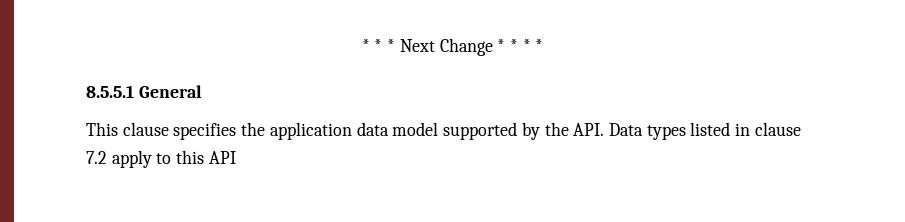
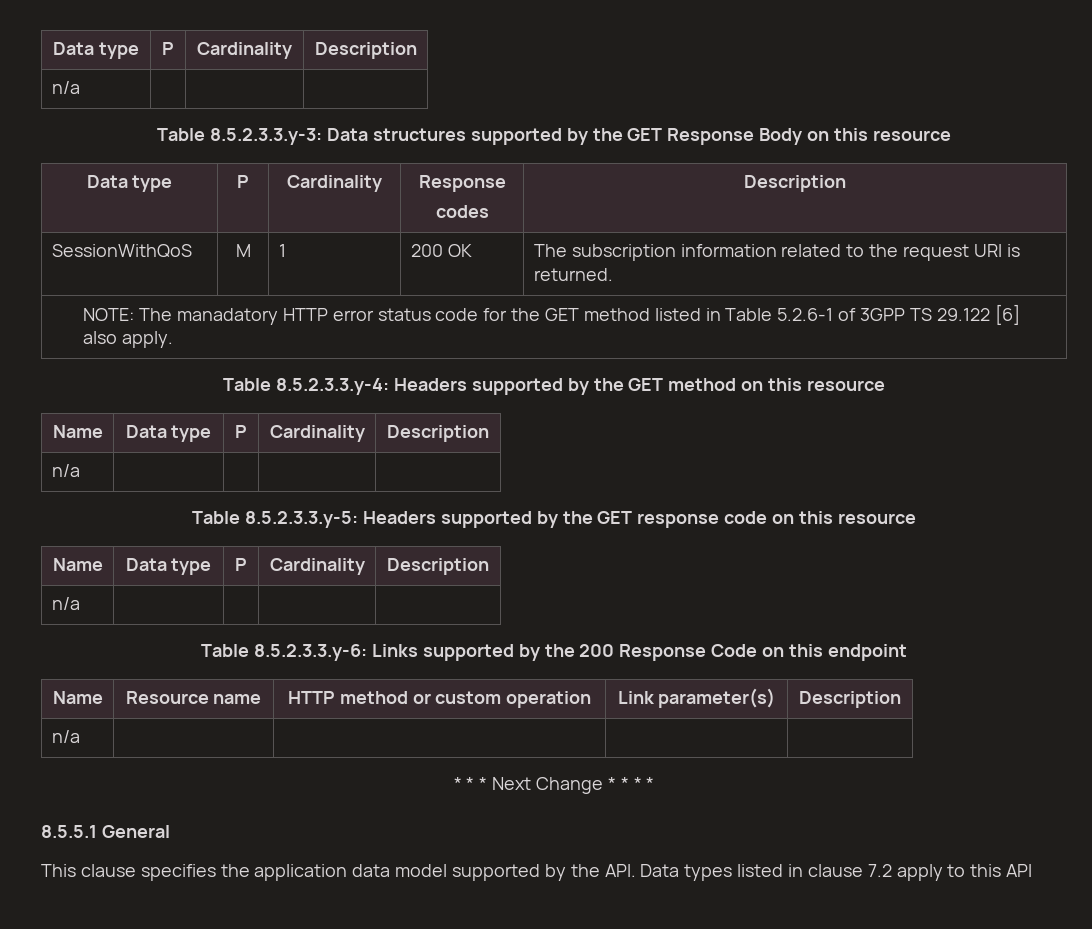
(361, 45) none -> [53,42,139,59] [162,42,174,55] [197,42,292,59] [314,42,417,59] [51,81,80,94] [157,128,951,145] [86,175,173,192] [237,175,249,188] [287,175,382,192] [418,175,506,192] [435,205,489,218] [744,175,846,192] [51,244,192,258] [235,244,251,257] [278,244,286,257] [410,244,472,257] [533,244,1020,261] [533,268,613,281] [83,304,1020,325] [83,331,174,348] [223,378,885,395] [52,425,103,438] [125,425,212,442] [235,425,247,438] [269,425,365,442] [387,425,489,442] [51,464,80,477] [192,511,916,528] [52,558,103,571] [125,558,212,575] [235,558,247,571] [269,558,365,575] [387,558,489,575] [51,597,80,610] [201,644,907,661] [52,691,103,704] [125,691,262,704] [287,691,592,708] [617,688,776,708] [799,691,901,708] [51,730,80,743] Data type | P | Cardinality | Description // n/a | | | // Table 8.5.2.3.3.y-3: Data structures supported by the GET Response Body on this resource // Data type | P | Cardinality | Response // codes | Description // SessionWithQoS | M | 1 | 200 OK | The subscription information related to the request URI is returned. // NOTE: The manadatory HTTP error status code for the GET method listed in Table 5.2.6-1 of 3GPP TS 29.122 [6] also apply. // Table 8.5.2.3.3.y-4: Headers supported by the GET method on this resource // Name | Data type | P | Cardinality | Description // n/a | | | | // Table 8.5.2.3.3.y-5: Headers supported by the GET response code on this resource // Name | Data type | P | Cardinality | Description // n/a | | | | // Table 8.5.2.3.3.y-6: Links supported by the 200 Response Code on this endpoint // Name | Resource name | HTTP method or custom operation | Link parameter(s) | Description // n/a | | | | //

